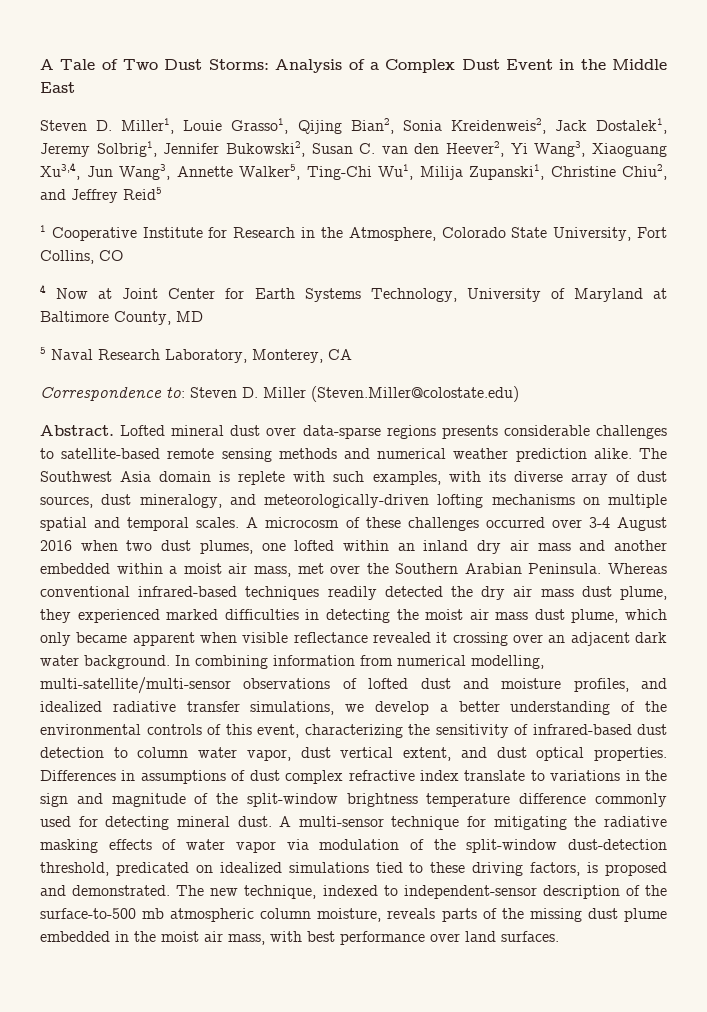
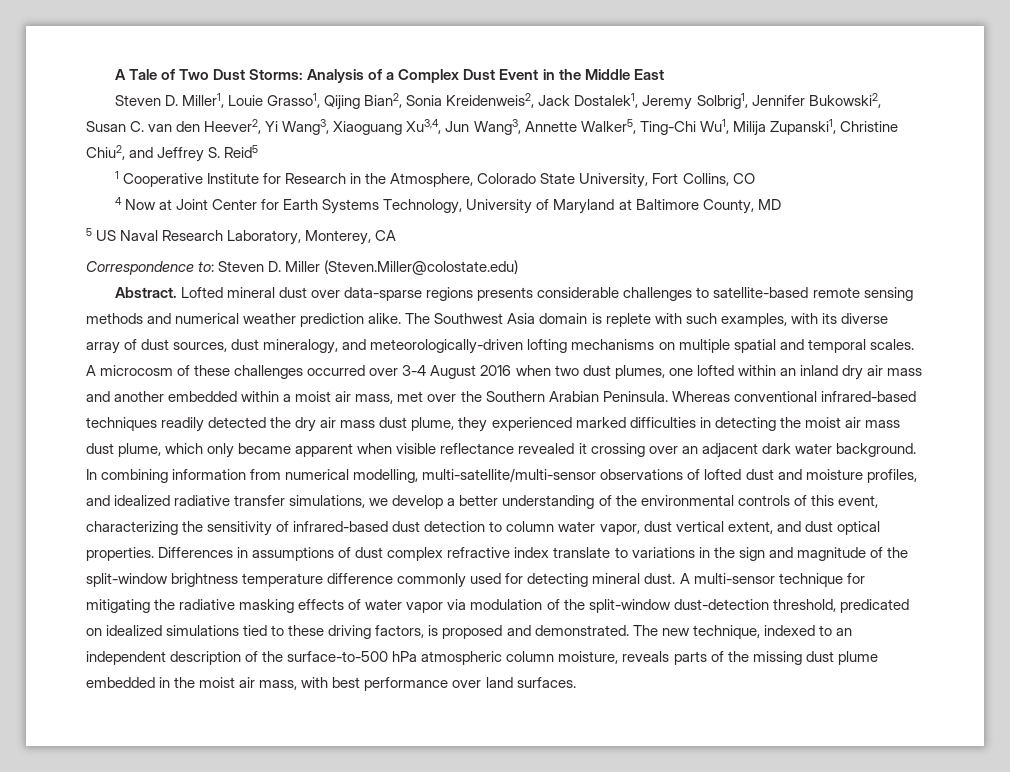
(118, 196) none -> [208,147,221,158] S.
(46, 350) none -> [96,230,117,241] US
[403,885,537,899] independent-sensor -> [835,628,852,636] [86,651,166,665] an independent
[142,908,165,919] mb -> [392,651,418,662] hPa

